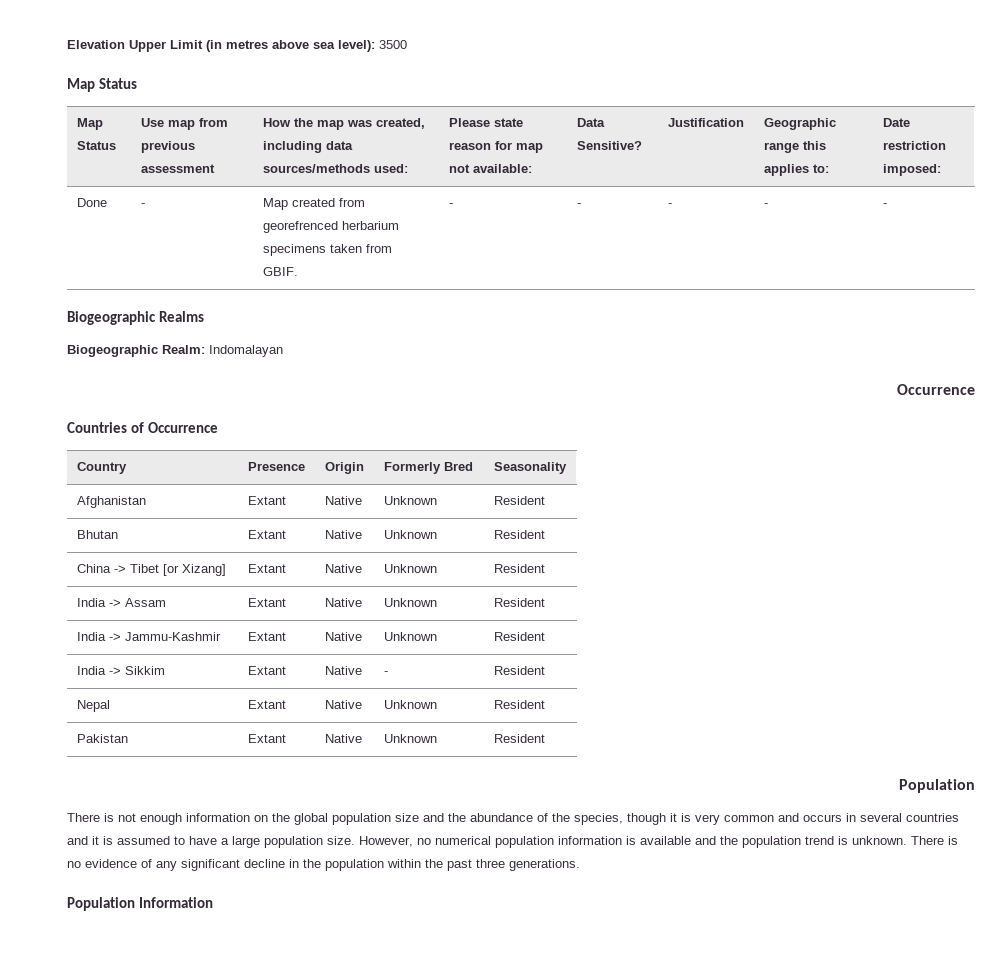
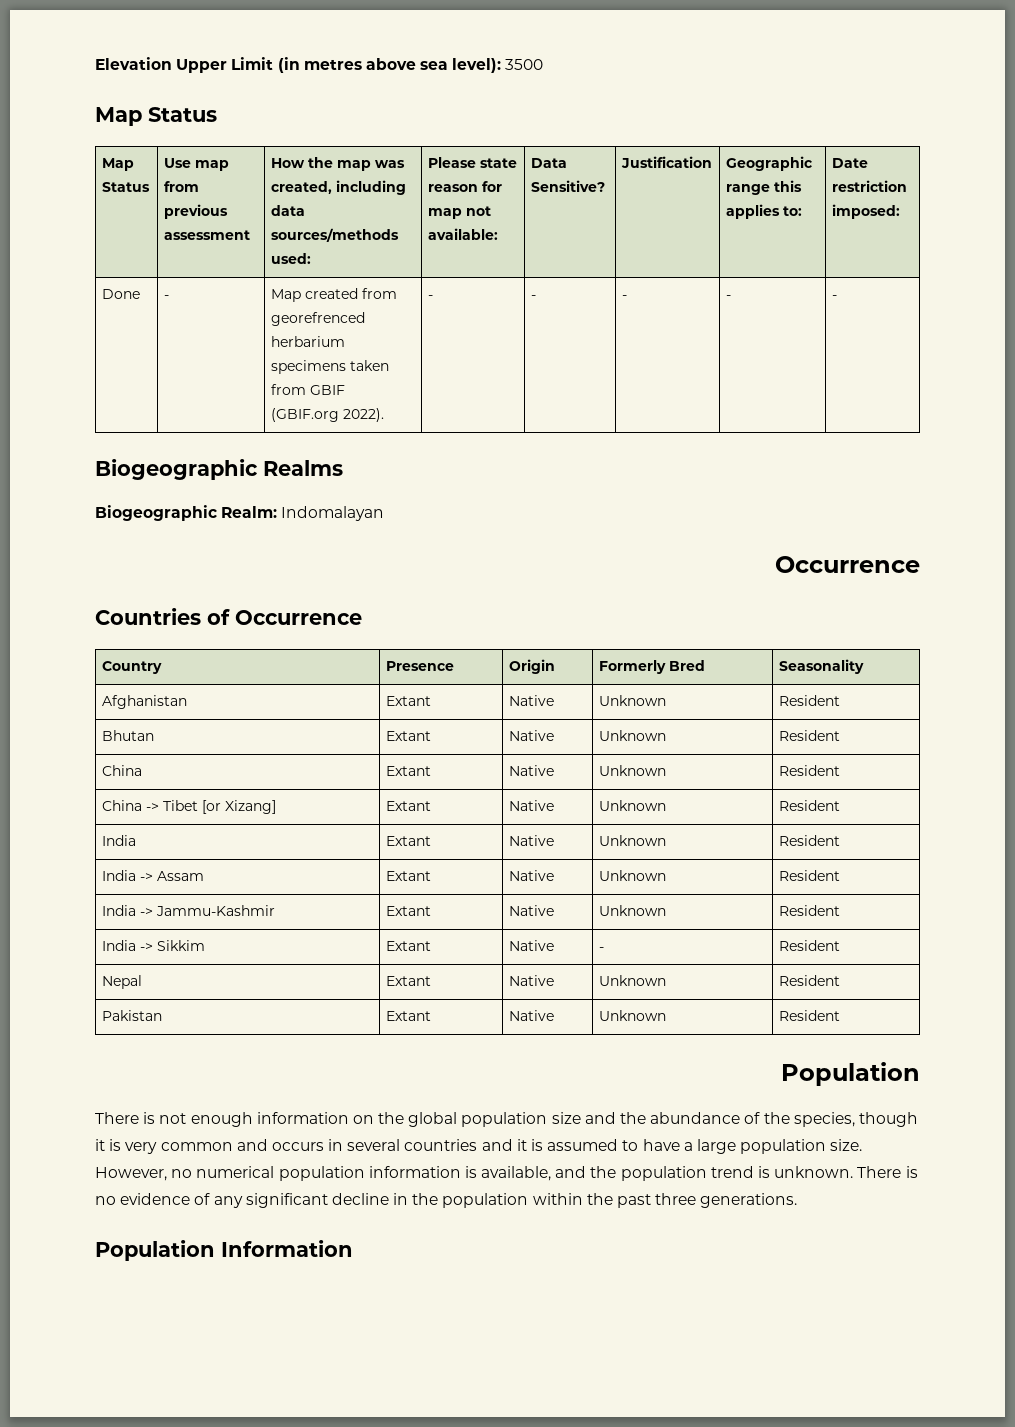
[262,267,298,276] GBIF. -> [309,385,345,395] [270,408,384,422] GBIF (GBIF.org 2022).
(545, 534) none -> [101,765,142,776] [385,766,431,776] [508,765,554,776] [598,765,666,776] [778,765,840,776] // China | Extant | Native | Unknown | Resident
(545, 568) none -> [101,835,136,846] [385,836,431,846] [508,835,554,846] [598,835,666,846] [778,835,840,846] // India | Extant | Native | Unknown | Resident
[640,836,691,845] available -> [481,1166,552,1181] available,

